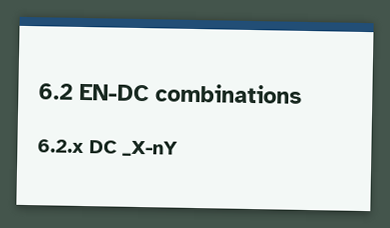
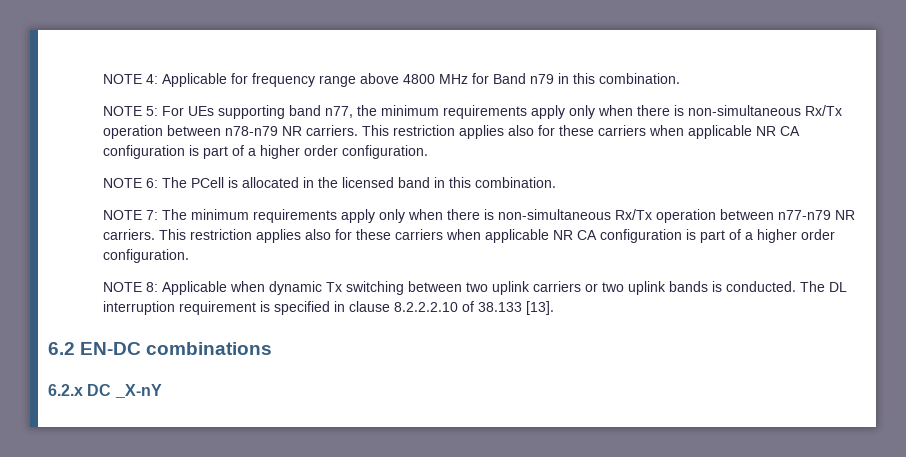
(38, 91) none -> [102,73,680,87] [102,105,842,119] [102,125,800,139] [102,145,428,159] [102,177,556,188] [102,209,855,223] [102,229,835,243] [102,249,189,263] [102,281,847,295] [102,301,554,315] NOTE 4: Applicable for frequency range above 4800 MHz for Band n79 in this combination. // NOTE 5: For UEs supporting band n77, the minimum requirements apply only when there is non-simultaneous Rx/Tx operation between n78-n79 NR carriers. This restriction applies also for these carriers when applicable NR CA configuration is part of a higher order configuration. // NOTE 6: The PCell is allocated in the licensed band in this combination. // NOTE 7: The minimum requirements apply only when there is non-simultaneous Rx/Tx operation between n77-n79 NR carriers. This restriction applies also for these carriers when applicable NR CA configuration is part of a higher order configuration. // NOTE 8: Applicable when dynamic Tx switching between two uplink carriers or two uplink bands is conducted. The DL interruption requirement is specified in clause 8.2.2.2.10 of 38.133 [13]. //

